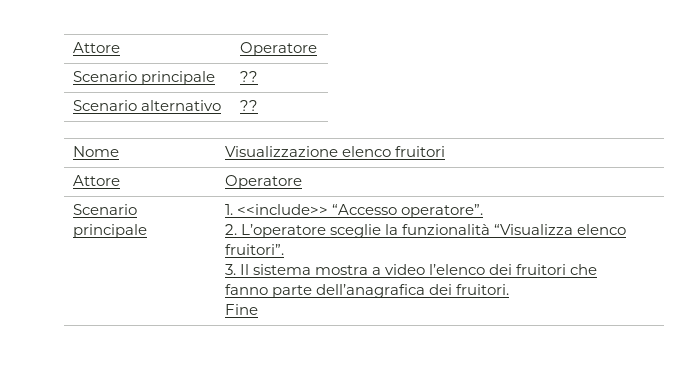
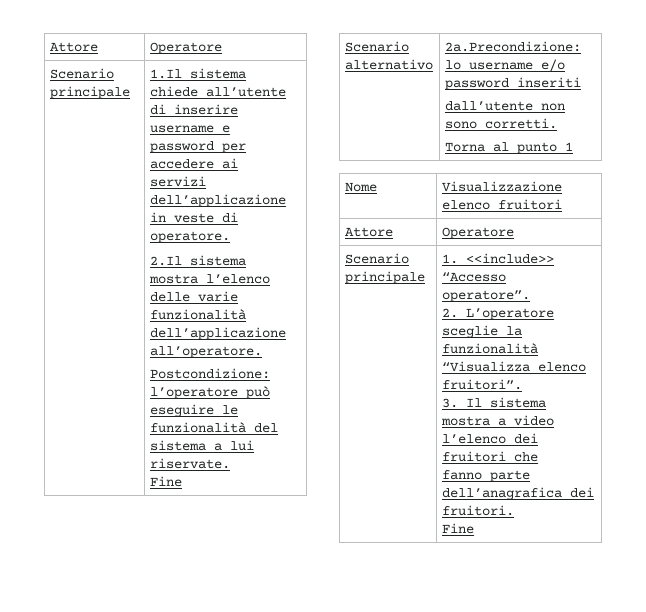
[72,42,120,53] [239,42,317,56] [72,71,215,85] [239,71,258,82] [72,100,221,111] [239,100,258,111] Attore | Operatore // Scenario principale | ?? // Scenario alternativo | ?? -> [49,42,98,52] [149,42,222,54] [49,68,114,79] [49,86,130,99] [149,68,246,79] [149,86,286,97] [149,104,238,115] [149,125,230,133] [149,141,246,153] [149,158,238,169] [149,176,206,187] [149,194,286,207] [149,212,238,223] [149,231,230,243] [149,255,246,266] [148,274,270,284] [149,291,238,302] [149,309,246,320] [149,327,286,340] [149,346,262,358] [149,368,270,379] [149,386,270,399] [149,404,238,417] [149,422,278,433] [149,440,254,451] [149,458,230,469] [149,476,182,487] [344,41,409,52] [344,59,433,70] [444,41,581,52] [444,59,565,72] [444,77,581,90] [444,101,565,111] [444,118,557,129] [444,142,573,154] Attore | Operatore // Scenario principale | 1.Il sistema chiede all’utente di inserire username e password per accedere ai servizi dell’applicazione in veste di operatore. // 2.Il sistema mostra l’elenco delle varie funzionalità dell’applicazione all’operatore. // Postcondizione: l’operatore può eseguire le funzionalità del sistema a lui riservate. // Fine // Scenario alternativo | 2a.Precondizione: lo username e/o password inseriti // dall’utente non sono corretti. // Torna al punto 1

